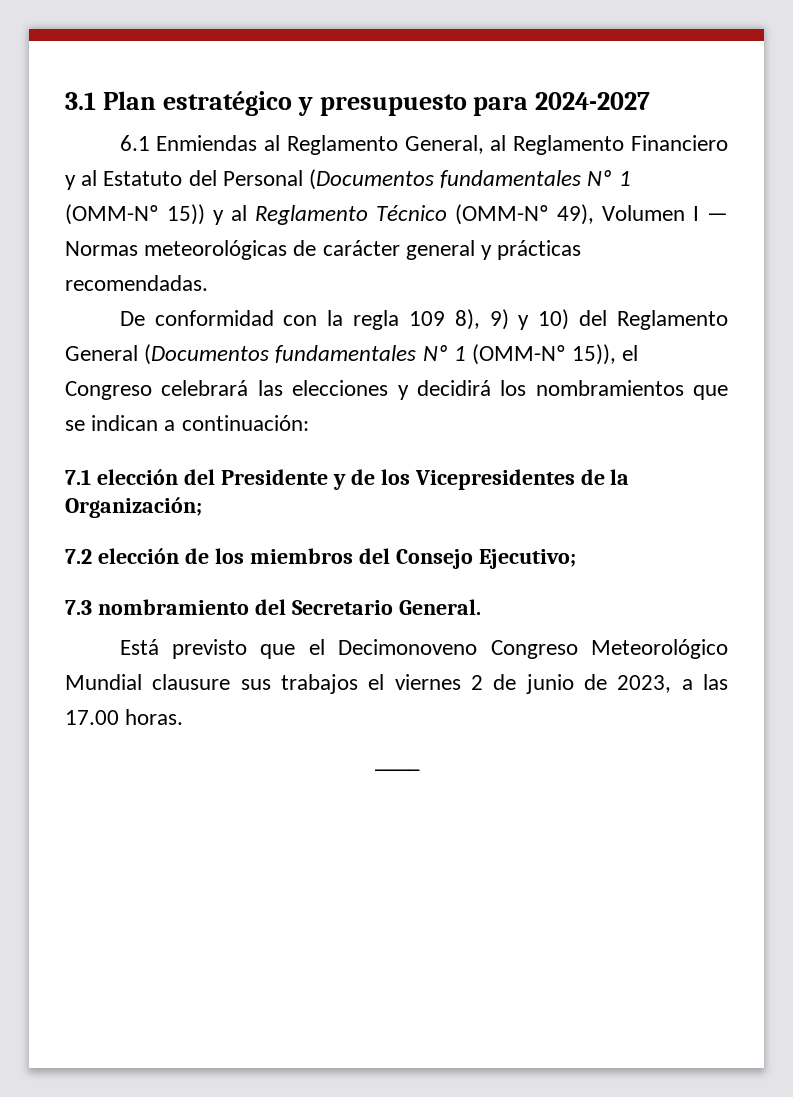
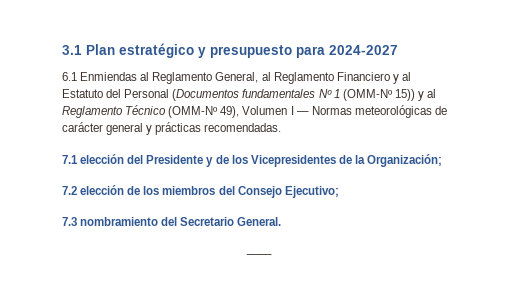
[119,309,728,330] [65,344,639,365] [65,380,728,400] [65,415,309,431] // De conformidad con la regla 109 8), 9) y 10) del Reglamento General (Documentos fundamentales Nº 1 (OMM-Nº 15)), el Congreso celebrará las elecciones y decidirá los nombramientos que se indican a continuación: -> (282, 127) none
[119,639,728,659] [65,674,728,694] [65,709,184,725] // Está previsto que el Decimonoveno Congreso Meteorológico Mundial clausure sus trabajos el viernes 2 de junio de 2023, a las 17.00 horas. -> (282, 221) none

